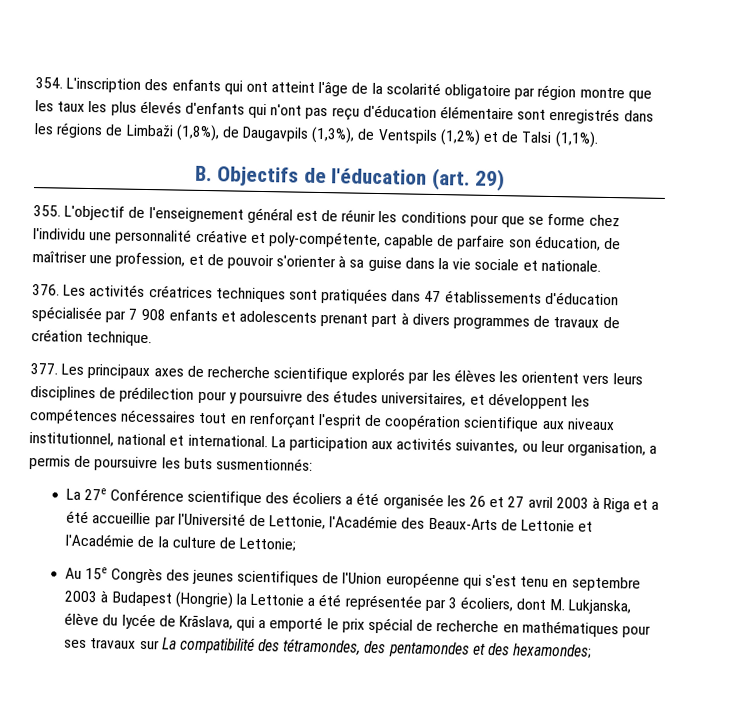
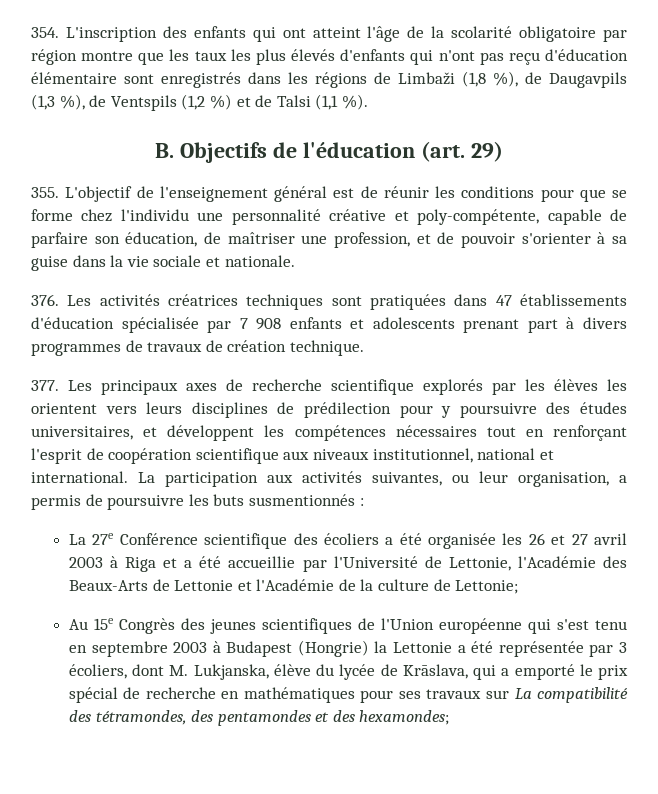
[175,124,481,146] (1,8%), de Daugavpils (1,3%), de Ventspils (1,2%) -> [462,71,627,88] [31,94,232,111] (1,8 %), de Daugavpils (1,3 %), de Ventspils (1,2 %)
[554,131,599,148] (1,1%). -> [315,94,368,110] (1,1 %).
[215,457,313,471] susmentionnés: -> [248,494,364,506] susmentionnés :

